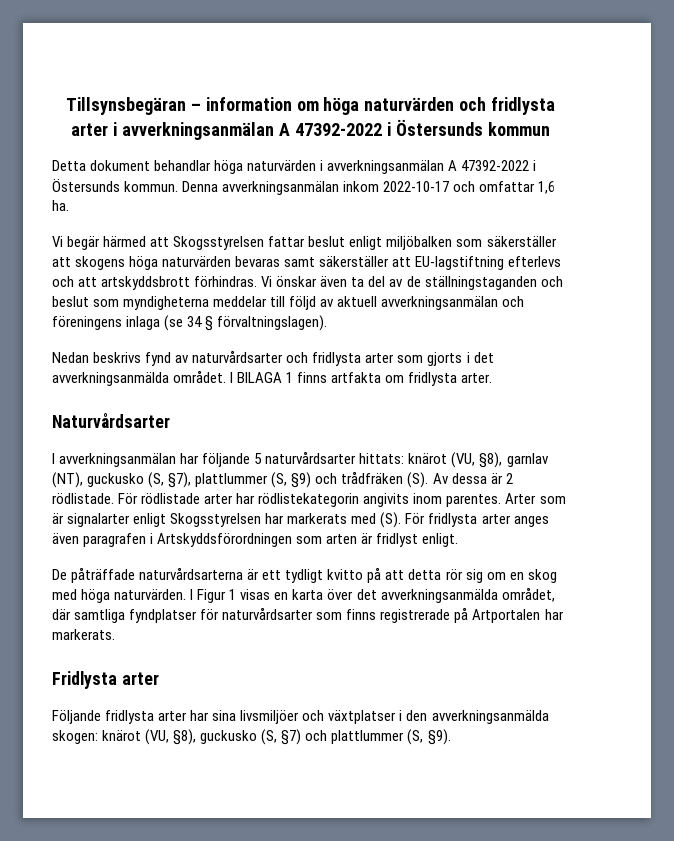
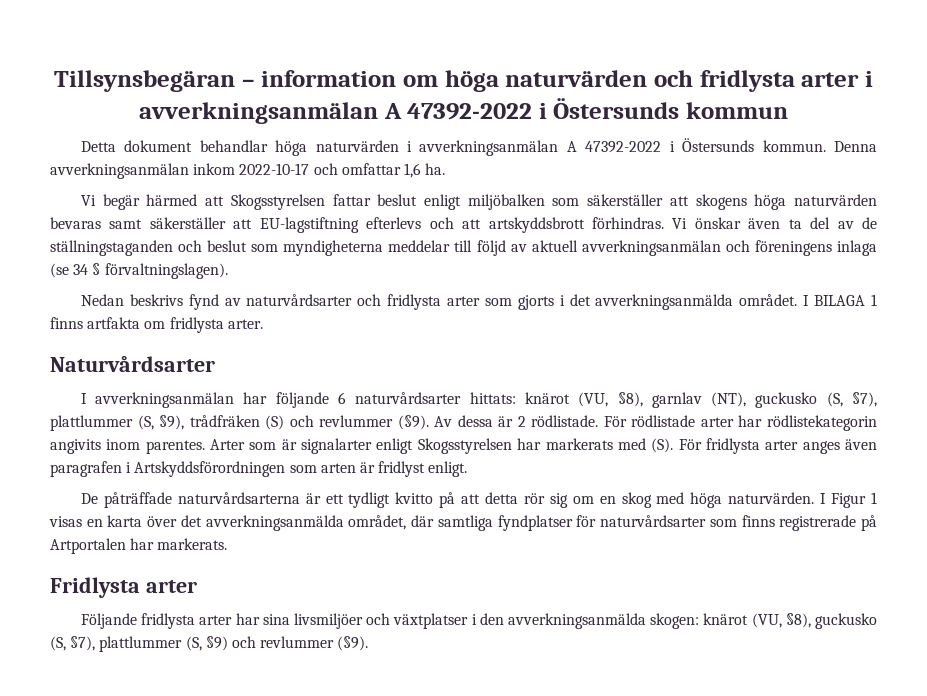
[254,453,263,464] 5 -> [338,392,347,404] 6
[291,471,429,488] §9) och trådfräken (S). -> [159,415,429,430] §9), trådfräken (S) och revlummer (§9).
[281,729,451,745] §7) och plattlummer (S, §9). -> [70,636,369,652] §7), plattlummer (S, §9) och revlummer (§9).

